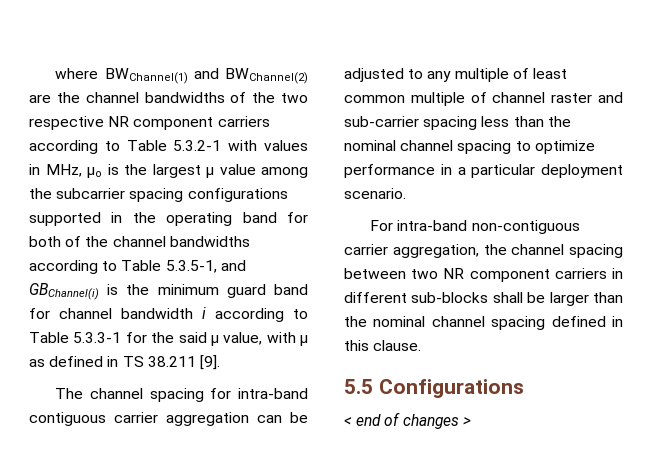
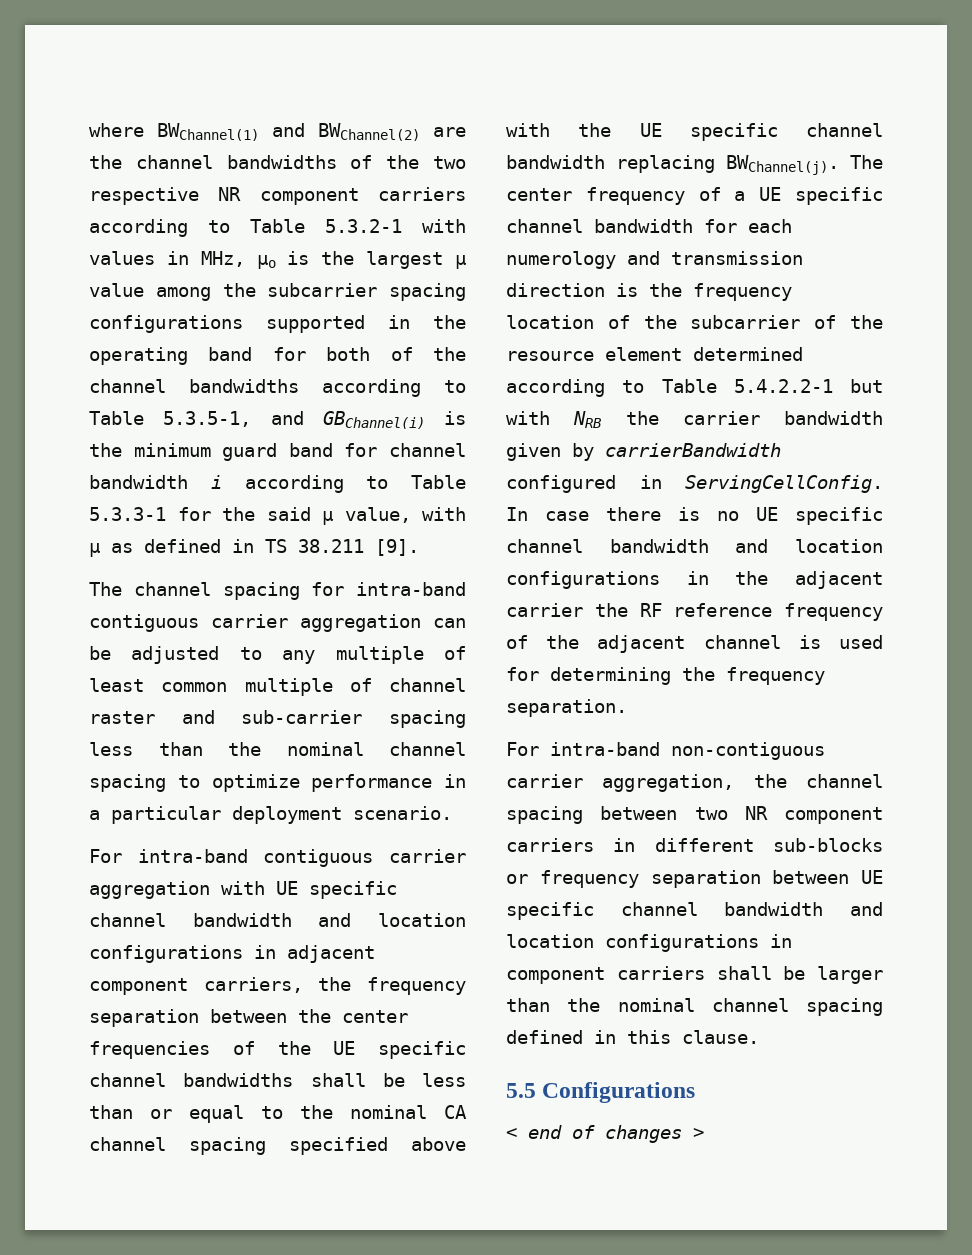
(406, 193) none -> [89,849,467,867] [89,881,397,899] [89,913,466,927] [89,945,375,963] [89,977,467,995] [89,1009,408,1027] [89,1041,466,1059] [89,1073,466,1087] [89,1105,467,1123] [89,1137,466,1155] [506,123,883,141] [506,155,883,175] [506,187,883,205] [506,219,792,233] [506,251,803,269] [506,283,792,301] [506,315,883,329] [506,347,803,361] [506,379,883,397] [506,411,883,428] [506,443,781,461] [506,475,883,493] [506,507,883,525] [506,539,883,553] [506,571,883,589] [506,603,883,621] [506,635,883,653] [506,667,825,685] [506,699,627,717] // For intra-band contiguous carrier aggregation with UE specific channel bandwidth and location configurations in adjacent component carriers, the frequency separation between the center frequencies of the UE specific channel bandwidths shall be less than or equal to the nominal CA channel spacing specified above with the UE specific channel bandwidth replacing BWChannel(j). The center frequency of a UE specific channel bandwidth for each numerology and transmission direction is the frequency location of the subcarrier of the resource element determined according to Table 5.4.2.2-1 but with NRB the carrier bandwidth given by carrierBandwidth configured in ServingCellConfig. In case there is no UE specific channel bandwidth and location configurations in the adjacent carrier the RF reference frequency of the adjacent channel is used for determining the frequency separation.
(489, 297) none -> [506,870,883,888] [506,902,883,920] [506,934,792,952] [506,966,705,984] or frequency separation between UE specific channel bandwidth and location configurations in component carriers

